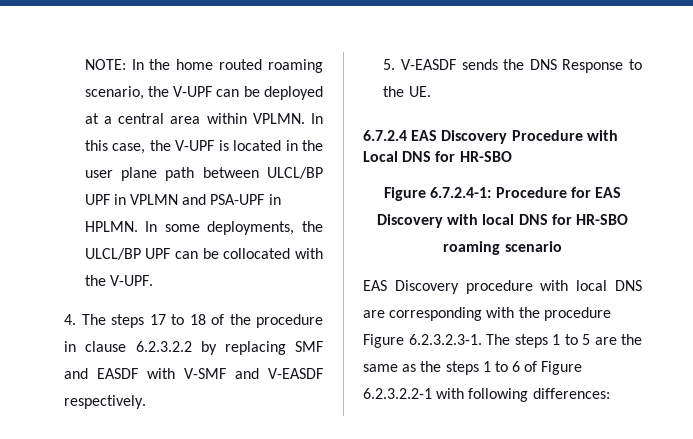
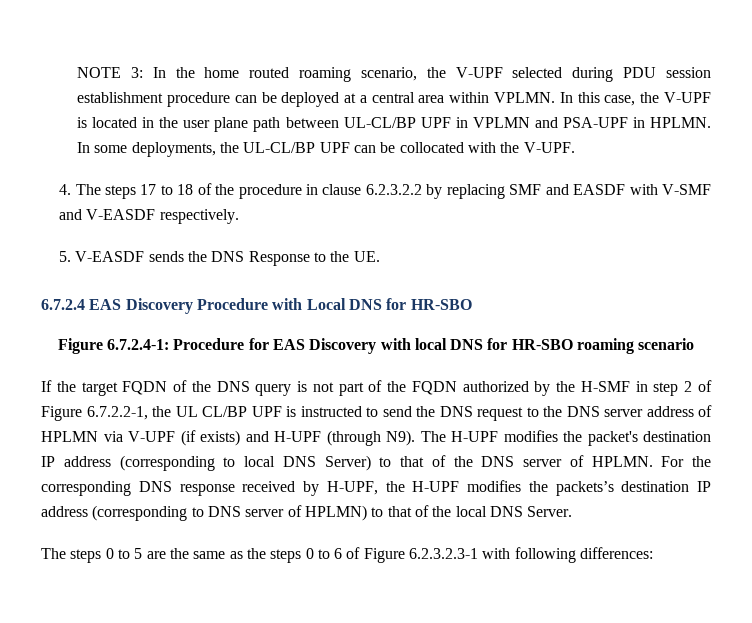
[84,59,126,70] NOTE: -> [77,67,143,78] NOTE 3:
(213, 91) none -> [512,67,711,82] [77,92,230,107] selected during PDU session establishment procedure
[267,167,323,179] ULCL/BP -> [343,117,416,128] UL-CL/BP
[84,248,141,260] ULCL/BP -> [243,142,316,153] UL-CL/BP
[363,280,642,294] [363,307,611,321] [363,334,560,348] EAS Discovery procedure with local DNS are corresponding with the procedure Figure 6.2.3.2.3-1. The steps 1 -> [41,380,713,396] [41,405,712,421] [41,430,711,446] [41,455,711,471] [41,480,711,496] [41,505,573,521] [41,548,114,563] If the target FQDN of the DNS query is not part of the FQDN authorized by the H-SMF in step 2 of Figure 6.7.2.2-1, the UL CL/BP UPF is instructed to send the DNS request to the DNS server address of HPLMN via V-UPF (if exists) and H-UPF (through N9). The H-UPF modifies the packet's destination IP address (corresponding to local DNS Server) to that of the DNS server of HPLMN. For the corresponding DNS response received by H-UPF, the H-UPF modifies the packets’s destination IP address (corresponding to DNS server of HPLMN) to that of the local DNS Server. // The steps 0
[482,361,491,372] 1 -> [305,548,314,559] 0
[363,388,432,399] 6.2.3.2.2-1 -> [409,548,479,559] 6.2.3.2.3-1

